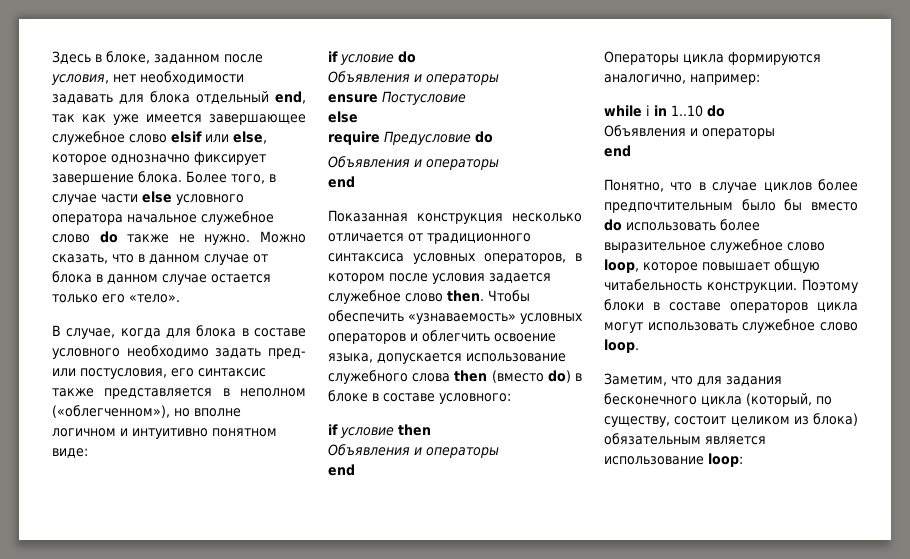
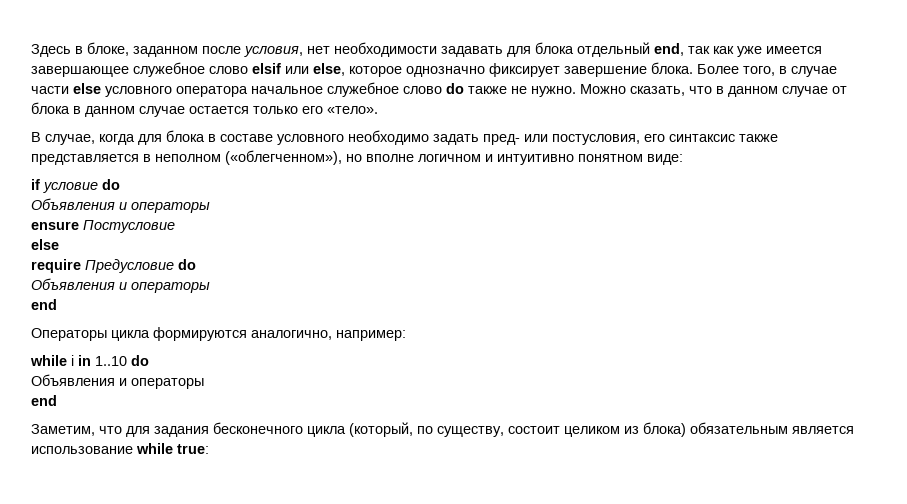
[328,210,582,224] [328,233,531,244] [328,253,582,264] [328,273,551,284] [328,290,530,304] [328,310,583,324] [328,330,556,344] [328,353,566,364] [328,370,582,384] [328,390,511,404] [328,424,431,438] [328,444,499,458] [328,464,355,476] // Показанная конструкция несколько отличается от традиционного синтаксиса условных операторов, в котором после условия задается служебное слово then. Чтобы обеспечить «узнаваемость» условных операторов и облегчить освоение языка, допускается использование служебного слова then (вместо do) в блоке в составе условного: // if условие then // Объявления и операторы // end -> (57, 304) none
[604,179,858,193] [604,199,858,213] [604,219,760,231] [604,239,825,253] [604,259,820,273] [604,279,859,293] [604,299,858,313] [604,319,858,333] [604,339,639,353] // Понятно, что в случае циклов более предпочтительным было бы вместо do использовать более выразительное служебное слово loop, которое повышает общую читабельность конструкции. Поэтому блоки в составе операторов цикла могут использовать служебное слово loop. -> (57, 400) none
[708,453,743,467] loop: -> [136,443,209,454] while true:

